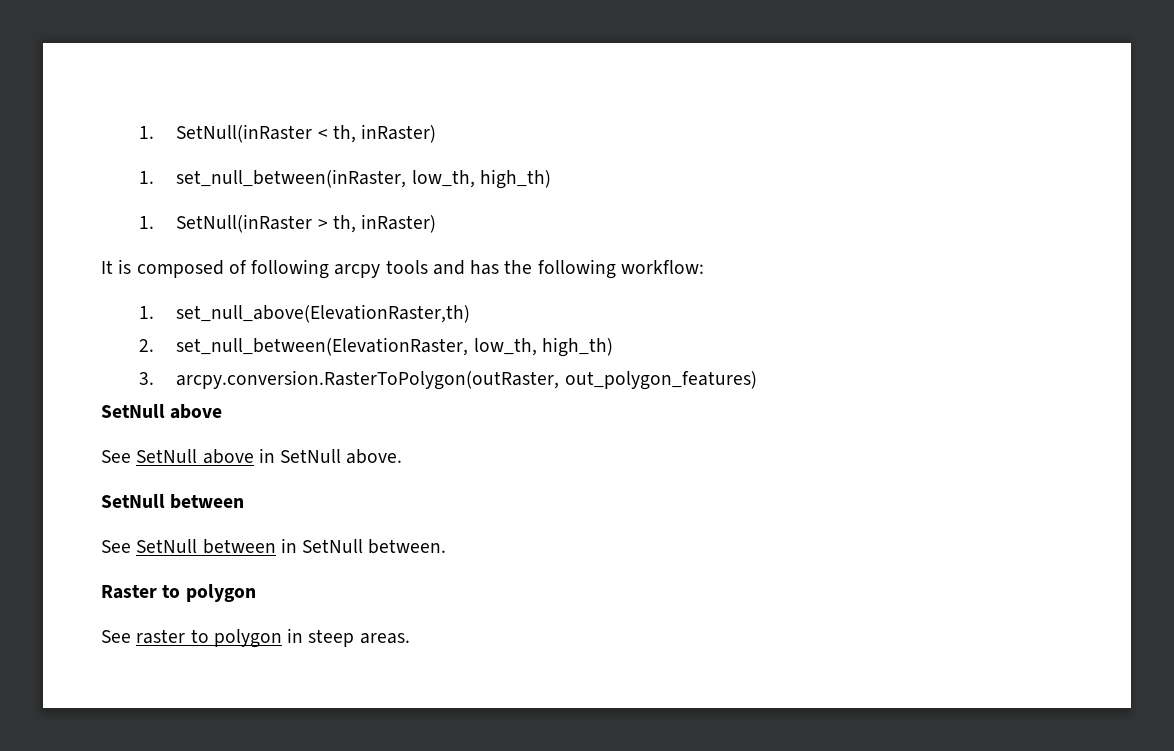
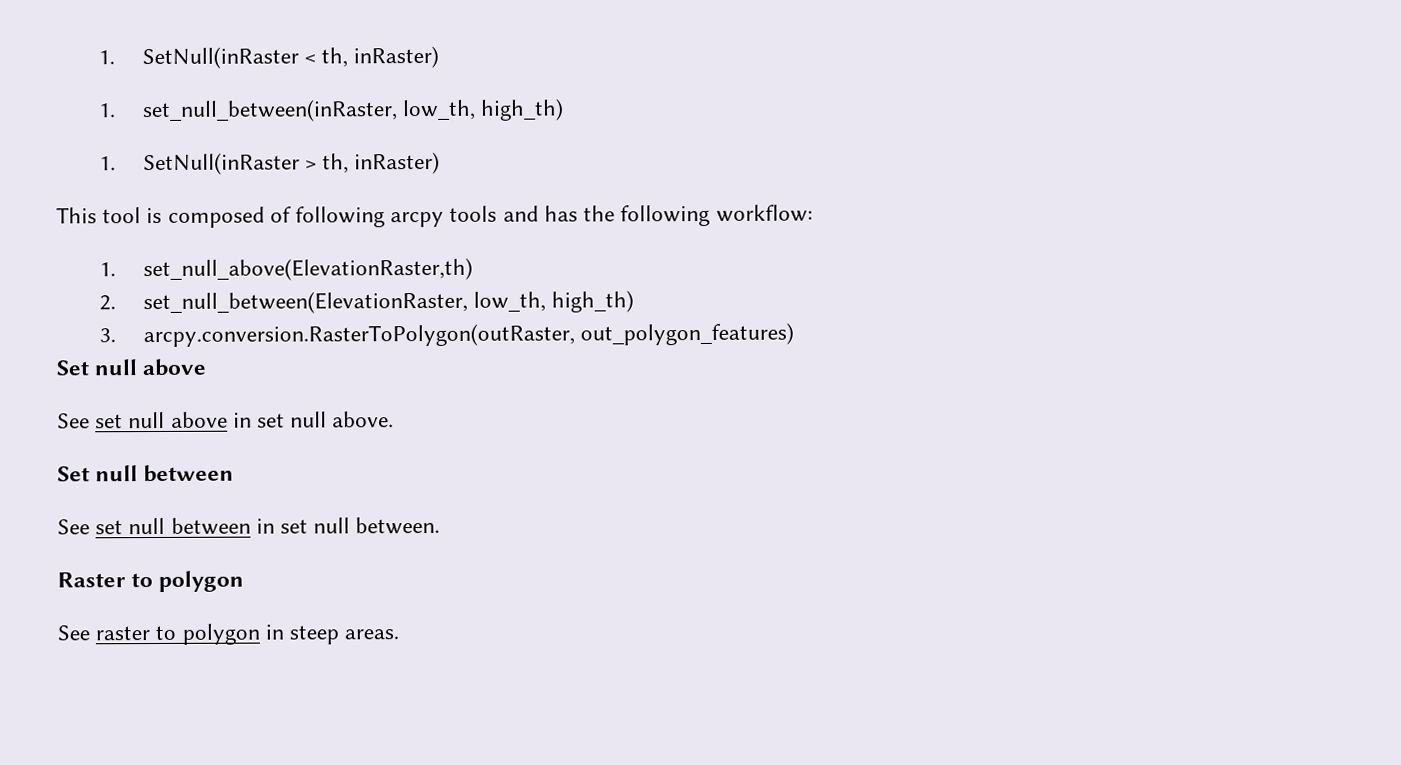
[101,260,113,274] It -> [56,207,142,224] This tool
[101,404,165,418] SetNull -> [56,359,138,376] Set null
[136,448,342,464] SetNull above in SetNull -> [95,411,328,429] set null above in set null
[101,494,165,508] SetNull -> [57,465,139,482] Set null
[136,538,364,554] SetNull between in SetNull -> [95,517,351,535] set null between in set null

